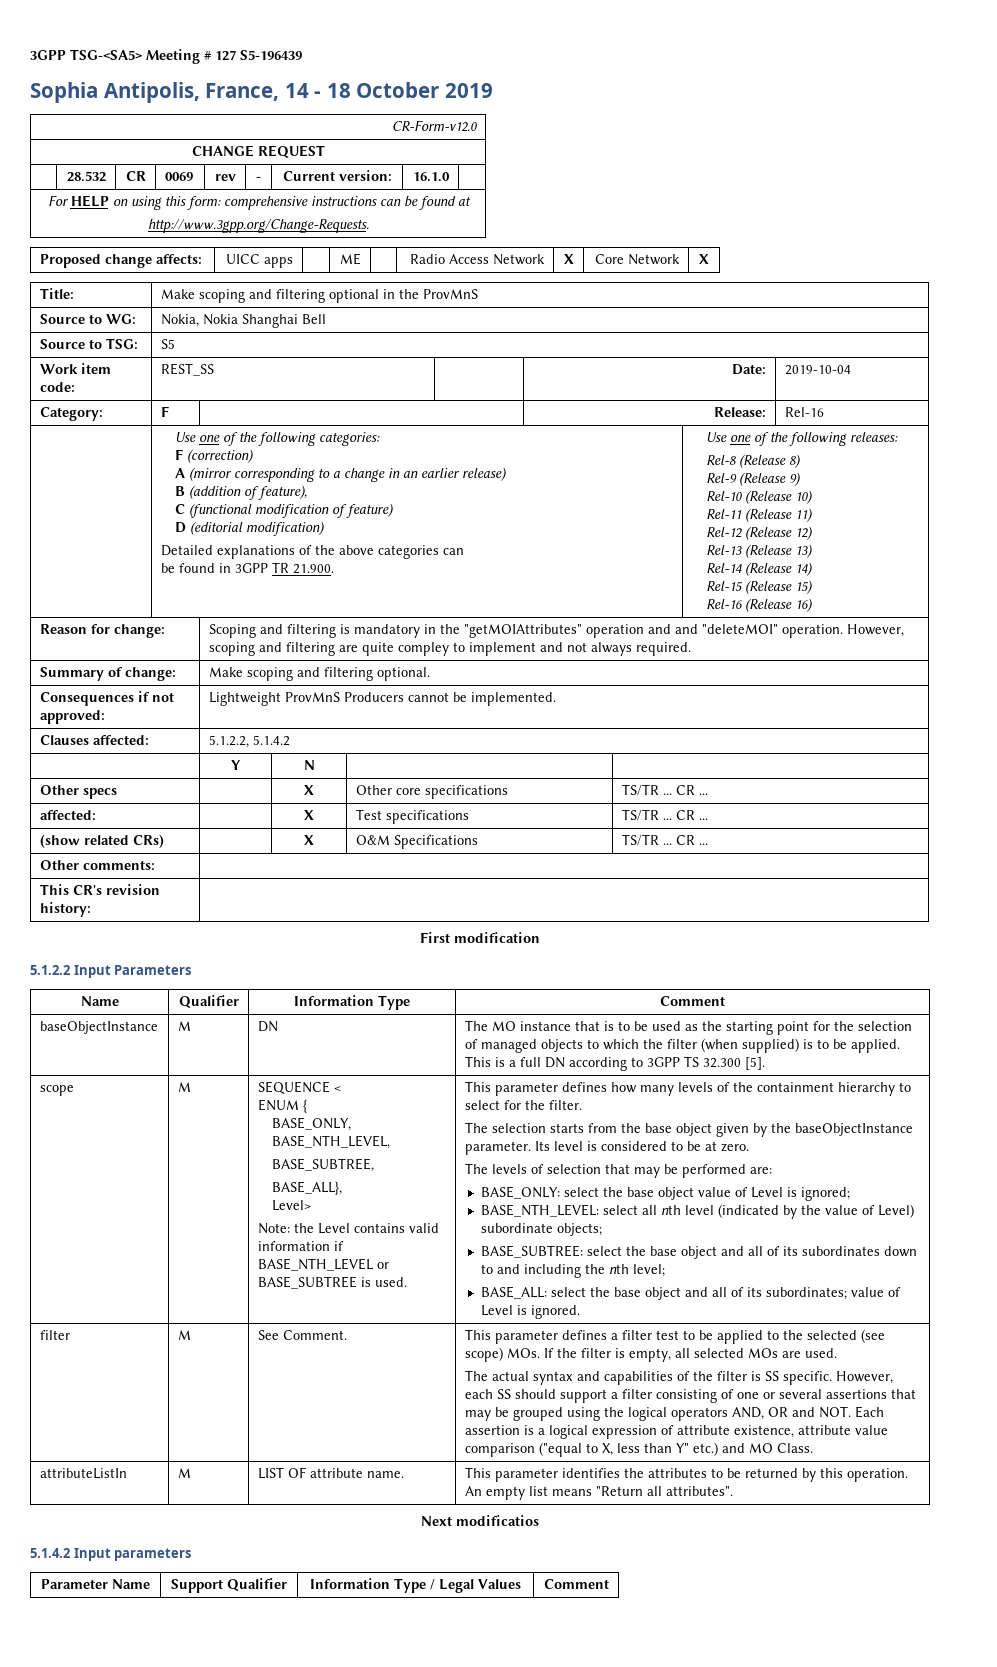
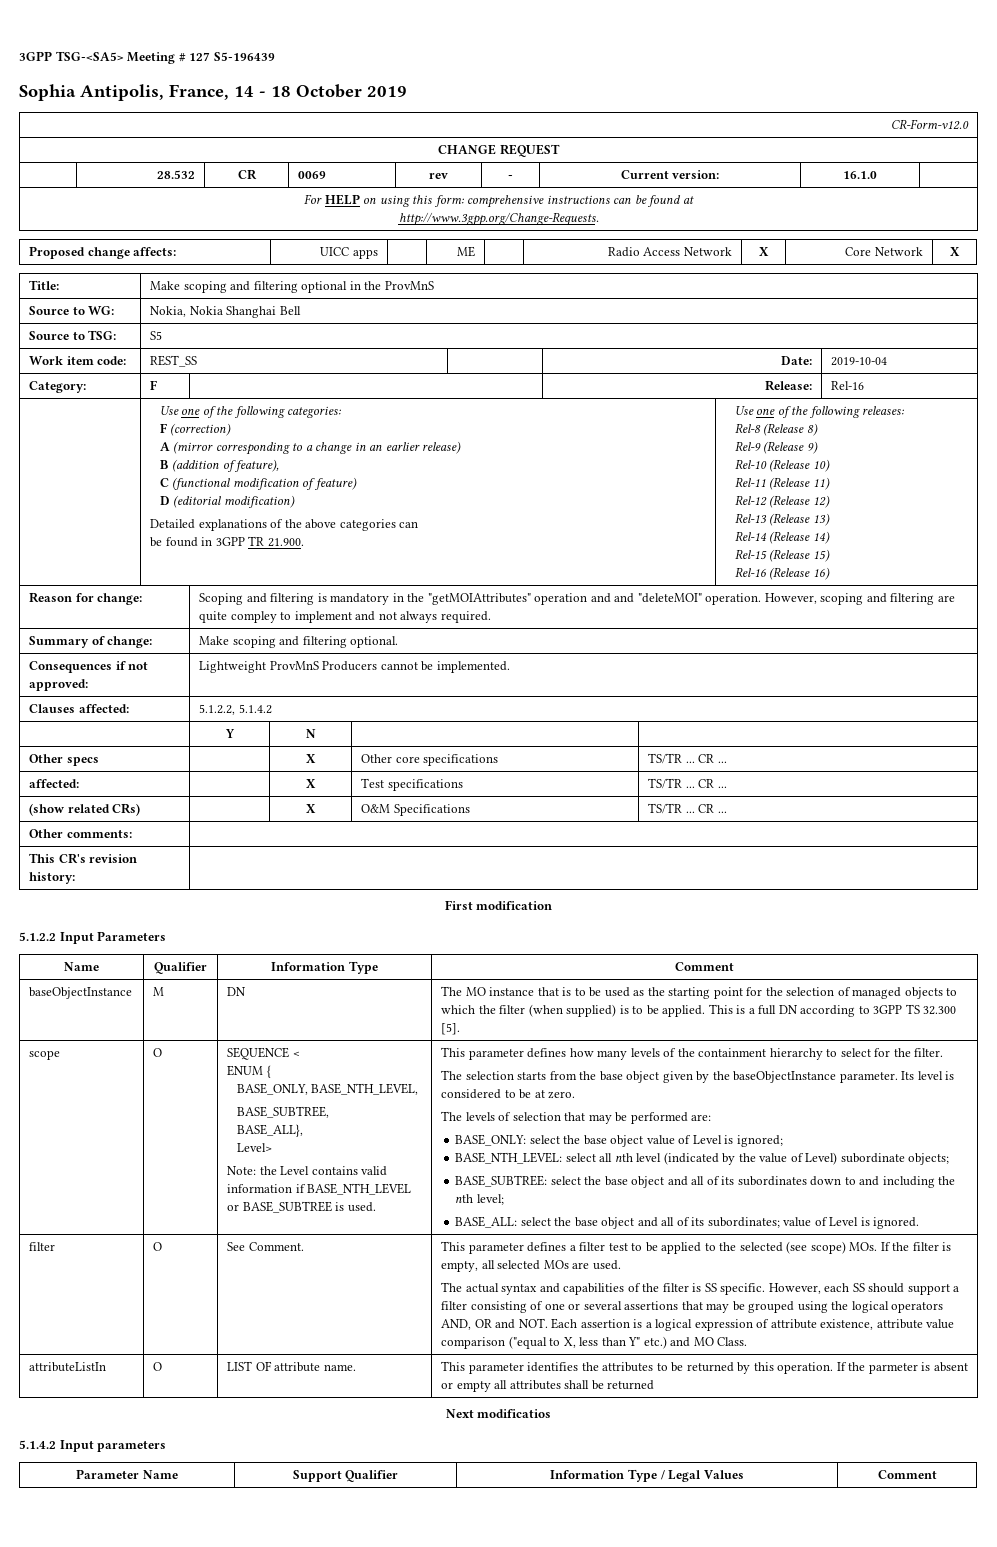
[177,1082,191,1092] M -> [153,1048,163,1057] O
[177,1330,191,1340] M -> [153,1242,163,1251] O
[177,1468,191,1478] M -> [153,1362,163,1371] O
[464,1486,733,1500] An empty list means "Return all attributes". -> [836,1362,968,1374] [441,1380,655,1392] If the parmeter is absent or empty all attributes shall be returned

